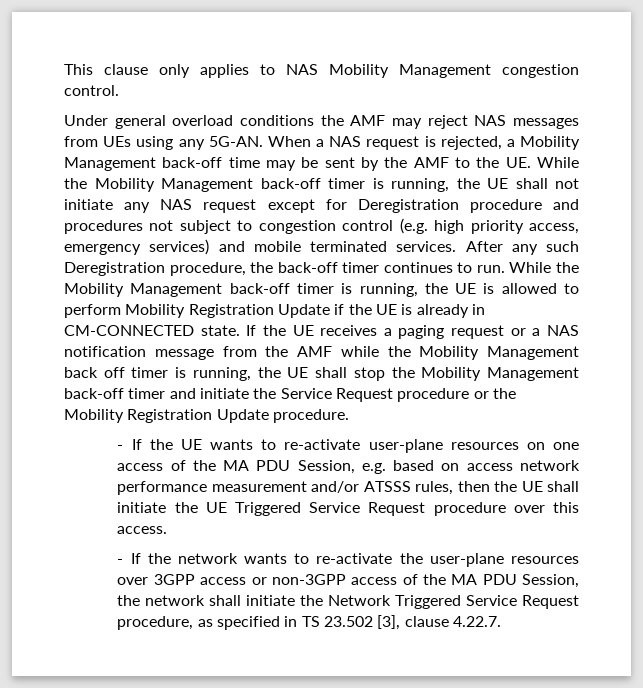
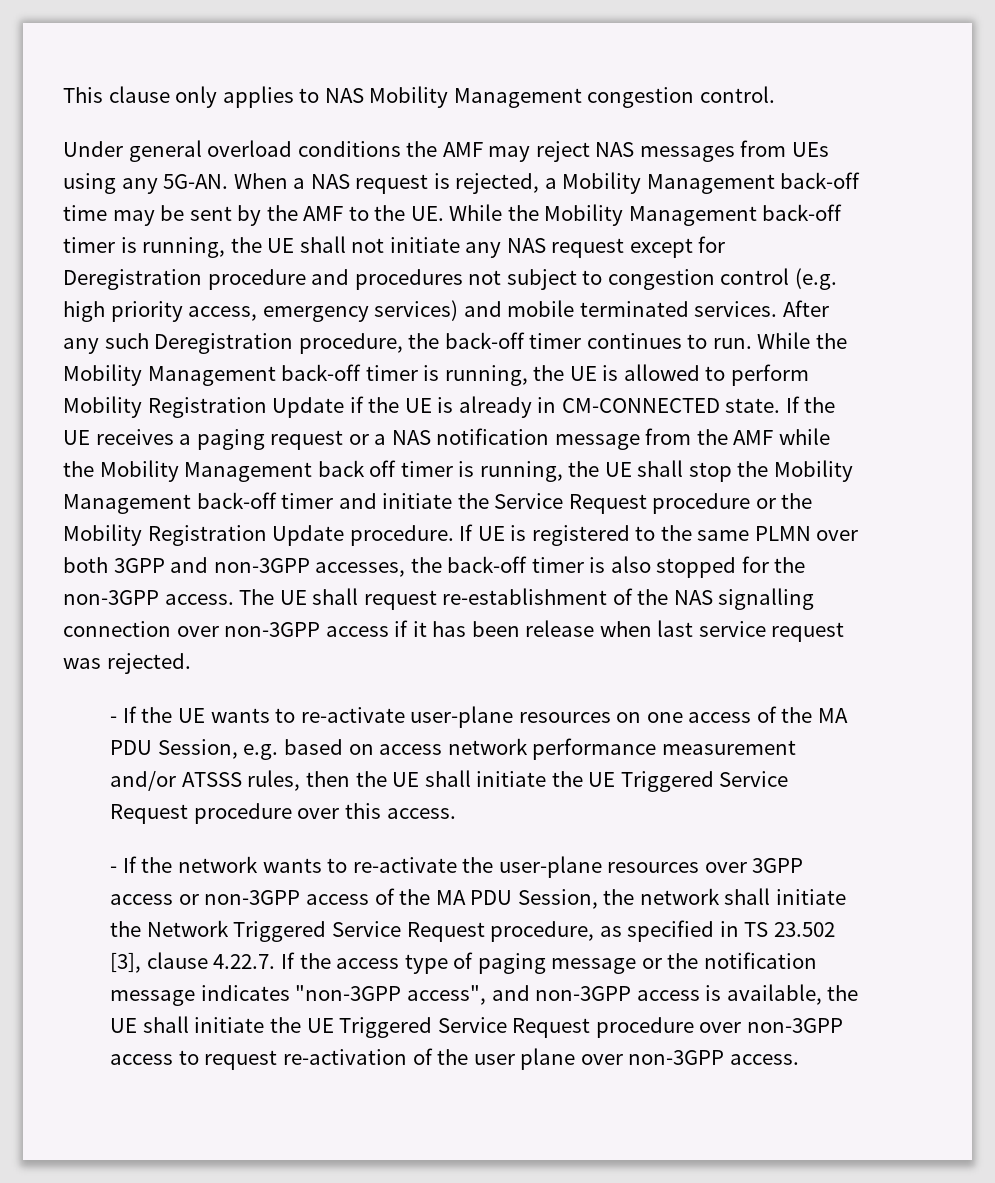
(349, 416) none -> [459,524,859,546] [63,556,806,578] [63,588,815,610] [63,620,845,642] [63,653,191,674] If UE is registered to the same PLMN over both 3GPP and non-3GPP accesses, the back-off timer is also stopped for the non-3GPP access. The UE shall request re-establishment of the NAS signalling connection over non-3GPP access if it has been release when last service request was rejected.
(502, 621) none -> [280,952,817,974] [110,984,859,1006] [110,1016,843,1038] [110,1048,799,1070] If the access type of paging message or the notification message indicates "non-3GPP access", and non-3GPP access is available, the UE shall initiate the UE Triggered Service Request procedure over non-3GPP access to request re-activation of the user plane over non-3GPP access.

